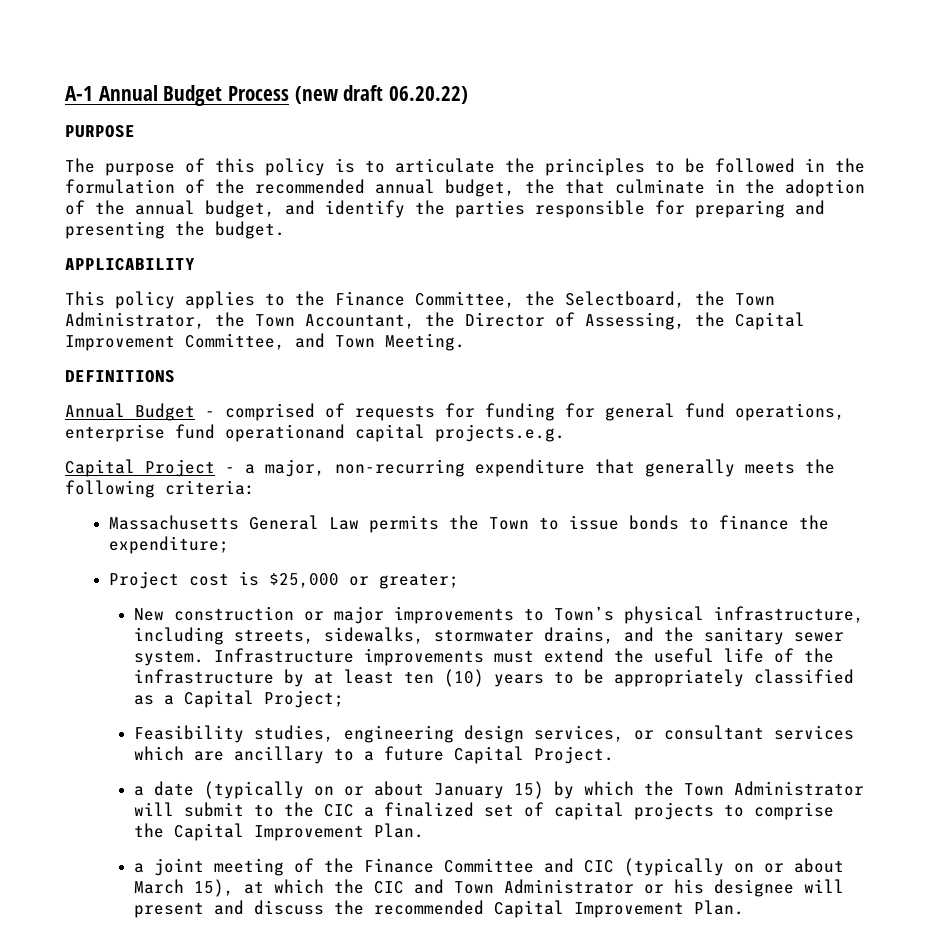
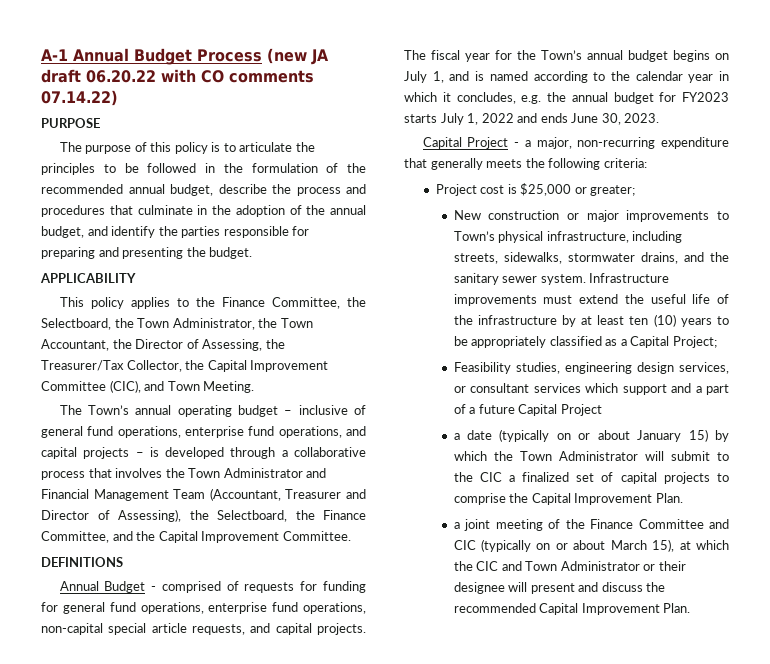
[343,85,469,104] draft 06.20.22) -> [311,49,329,65] [41,69,314,83] [41,90,118,106] JA draft 06.20.22 with CO comments 07.14.22)
[525,179,555,194] the -> [218,184,366,196] [41,205,105,217] describe the process and procedures
[735,312,805,330] [65,333,465,351] Capital Improvement Committee, and Town Meeting. -> [41,360,329,372] [41,380,255,393] [59,405,366,417] [41,426,367,438] [41,447,366,459] [41,468,327,480] [41,488,366,501] [41,509,366,522] [41,531,351,543] Treasurer/Tax Collector, the Capital Improvement Committee (CIC), and Town Meeting. // The Town’s annual operating budget – inclusive of general fund operations, enterprise fund operations, and capital projects – is developed through a collaborative process that involves the Town Administrator and Financial Management Team (Accountant, Treasurer and Director of Assessing), the Selectboard, the Finance Committee, and the Capital Improvement Committee.
[225,424,565,442] operationand capital projects.e.g. -> [303,602,366,614] [41,623,366,635] [404,50,729,62] [404,71,729,83] [404,92,729,104] [404,113,660,125] operations, non-capital special article requests, and capital projects. The fiscal year for the Town’s annual budget begins on July 1, and is named according to the calendar year in which it concludes, e.g. the annual budget for FY2023 starts July 1, 2022 and ends June 30, 2023.
[108,515,829,533] [108,536,229,554] // Massachusetts General Law permits the Town to issue bonds to finance the expenditure; -> (647, 163) none
[194,746,355,764] are ancillary to -> [622,383,729,395] [453,404,466,414] support and a part of
[534,746,615,764] Project. -> [560,404,602,416] Project
[674,879,705,894] his -> [658,561,686,571] their

